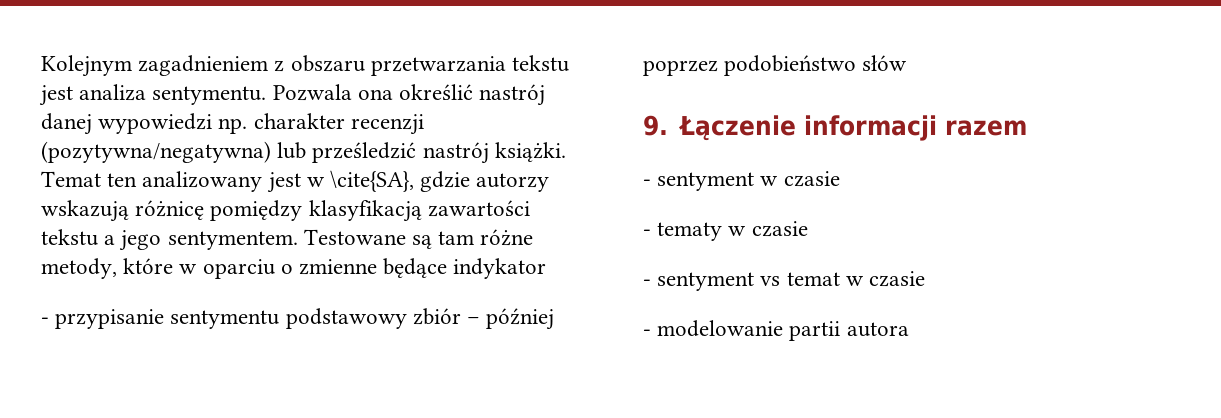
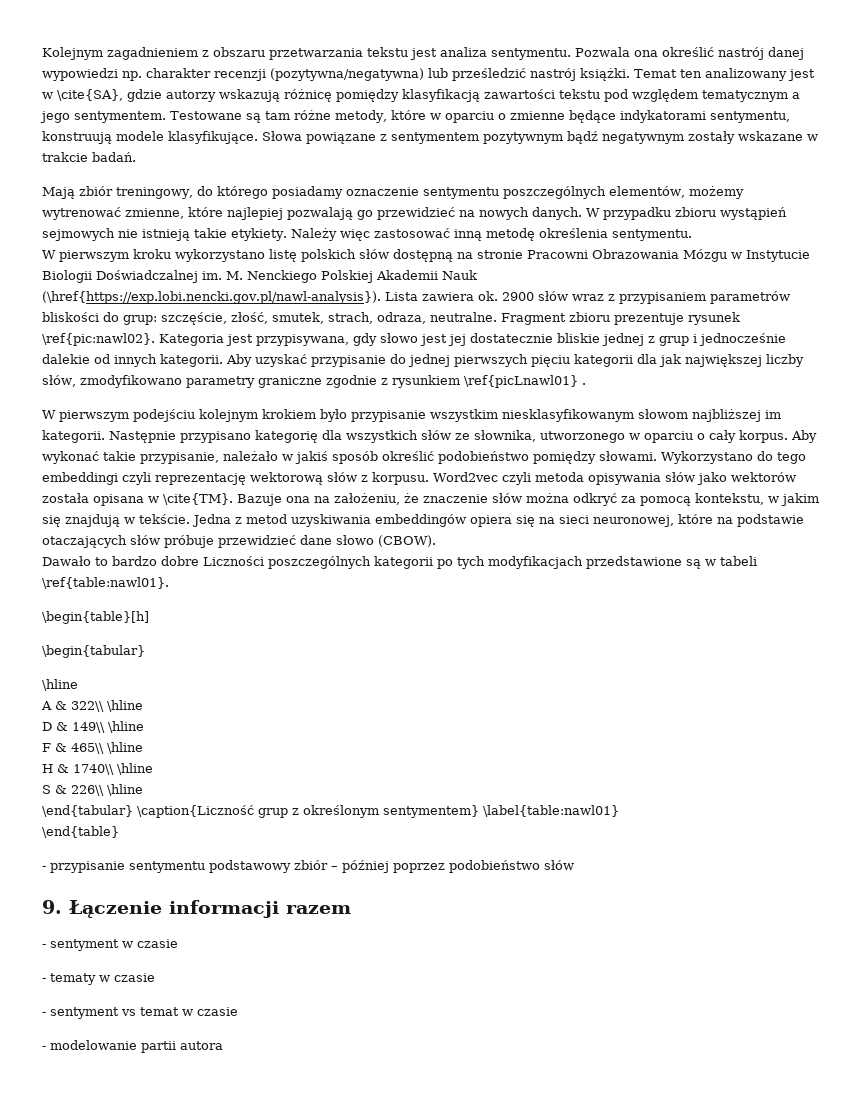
(98, 237) none -> [604,89,788,102] pod względem tematycznym
[453,258,547,279] indykator -> [619,110,790,123] [42,131,818,144] [42,152,136,162] [42,186,744,199] [42,207,787,220] [42,228,692,241] [42,249,810,262] [42,270,477,283] [42,291,790,304] [42,312,740,325] [42,333,786,346] [42,354,804,367] [42,375,586,388] [42,409,781,422] [42,430,817,443] [42,451,806,464] [42,472,796,485] [42,493,819,506] [42,514,804,527] [42,535,436,548] [42,556,757,569] [42,577,169,589] [42,611,149,624] [42,645,145,658] [42,679,78,691] [41,700,143,712] [42,721,144,733] [42,742,143,754] [42,763,153,775] [42,784,143,796] [42,805,619,818] [42,826,119,838] indykatorami sentymentu, konstruują modele klasyfikujące. Słowa powiązane z sentymentem pozytywnym bądź negatywnym zostały wskazane w trakcie badań. // Mają zbiór treningowy, do którego posiadamy oznaczenie sentymentu poszczególnych elementów, możemy wytrenować zmienne, które najlepiej pozwalają go przewidzieć na nowych danych. W przypadku zbioru wystąpień sejmowych nie istnieją takie etykiety. Należy więc zastosować inną metodę określenia sentymentu. // W pierwszym kroku wykorzystano listę polskich słów dostępną na stronie Pracowni Obrazowania Mózgu w Instytucie Biologii Doświadczalnej im. M. Nenckiego Polskiej Akademii Nauk (\href{https://exp.lobi.nencki.gov.pl/nawl-analysis}). Lista zawiera ok. 2900 słów wraz z przypisaniem parametrów bliskości do grup: szczęście, złość, smutek, strach, odraza, neutralne. Fragment zbioru prezentuje rysunek \ref{pic:nawl02}. Kategoria jest przypisywana, gdy słowo jest jej dostatecznie bliskie jednej z grup i jednocześnie dalekie od innych kategorii. Aby uzyskać przypisanie do jednej pierwszych pięciu kategorii dla jak największej liczby słów, zmodyfikowano parametry graniczne zgodnie z rysunkiem \ref{picLnawl01} . // W pierwszym podejściu kolejnym krokiem było przypisanie wszystkim niesklasyfikowanym słowom najbliższej im kategorii. Następnie przypisano kategorię dla wszystkich słów ze słownika, utworzonego w oparciu o cały korpus. Aby wykonać takie przypisanie, należało w jakiś sposób określić podobieństwo pomiędzy słowami. Wykorzystano do tego embeddingi czyli reprezentację wektorową słów z korpusu. Word2vec czyli metoda opisywania słów jako wektorów została opisana w \cite{TM}. Bazuje ona na założeniu, że znaczenie słów można odkryć za pomocą kontekstu, w jakim się znajdują w tekście. Jedna z metod uzyskiwania embeddingów opiera się na sieci neuronowej, które na podstawie otaczających słów próbuje przewidzieć dane słowo (CBOW). // Dawało to bardzo dobre Liczności poszczególnych kategorii po tych modyfikacjach przedstawione są w tabeli \ref{table:nawl01}. // \begin{table}[h] // \begin{tabular} // \hline // A & 322\\ \hline // D & 149\\ \hline // F & 465\\ \hline // H & 1740\\ \hline // S & 226\\ \hline // \end{tabular} \caption{Liczność grup z określonym sentymentem} \label{table:nawl01} // \end{table}

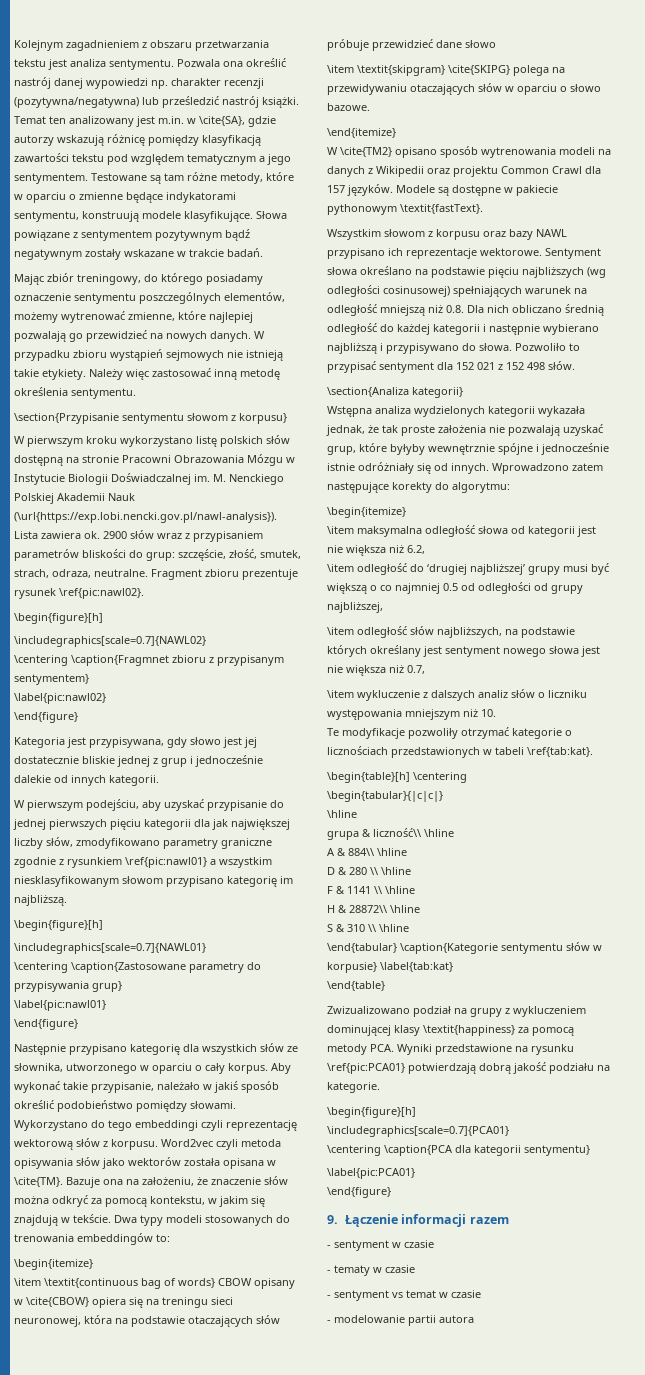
(815, 75) none -> [158,116,184,124] m.in.
[42,187,75,199] Mają -> [14,274,44,285] Mając
(692, 235) none -> [14,413,287,424] // \section{Przypisanie sentymentu słowom z korpusu}
[42,291,381,304] (\href{https://exp.lobi.nencki.gov.pl/nawl-analysis}). -> [14,512,277,523] (\url{https://exp.lobi.nencki.gov.pl/nawl-analysis}).
(155, 339) none -> [14,613,103,624] [14,636,206,647] [14,655,284,666] [14,674,89,685] [14,693,106,704] [14,712,78,723] // \begin{figure}[h] // \includegraphics[scale=0.7]{NAWL02} // \centering \caption{Fragmnet zbioru z przypisanym sentymentem} // \label{pic:nawl02} // \end{figure} //
[226,354,252,367] Aby -> [14,799,161,811] // W pierwszym podejściu, aby
[463,375,586,388] [42,409,781,422] [42,430,105,443] \ref{picLnawl01} . // W pierwszym podejściu kolejnym krokiem było przypisanie wszystkim niesklasyfikowanym słowom najbliższej im kategorii. -> [125,857,272,868] [14,876,293,887] [14,895,67,906] [14,920,103,931] [14,943,206,954] [14,962,261,973] [14,981,122,992] [14,1000,106,1011] [14,1019,78,1030] \ref{pic:nawl01} a wszystkim niesklasyfikowanym słowom przypisano kategorię im najbliższą. // \begin{figure}[h] // \includegraphics[scale=0.7]{NAWL01} // \centering \caption{Zastosowane parametry do przypisywania grup} // \label{pic:nawl01} // \end{figure} //
[192,514,466,527] Jedna z metod uzyskiwania embeddingów -> [114,1215,290,1226] [14,1233,170,1245] [14,1259,93,1270] [14,1278,295,1289] [14,1297,89,1307] Dwa typy modeli stosowanych do trenowania embeddingów to: // \begin{itemize} // \item \textit{continuous bag of words} CBOW opisany w \cite{CBOW}
(555, 520) none -> [162,1297,208,1308] treningu
[678,514,713,524] które -> [84,1315,112,1324] która
[378,535,436,547] [42,556,701,569] (CBOW). // Dawało to bardzo dobre Liczności poszczególnych kategorii po tych modyfikacjach przedstawione są -> [327,65,565,76] [327,83,601,95] [327,103,370,111] [327,128,396,138] [327,146,611,158] [327,166,601,177] [327,184,558,196] [327,204,483,215] [327,229,567,240] [327,248,601,259] [327,266,606,278] [327,285,587,297] [327,304,604,316] [327,323,599,335] [327,343,580,354] [327,361,575,373] [327,387,463,398] [327,406,585,417] [326,424,603,436] [327,443,609,455] [327,462,603,474] [327,482,510,493] [327,507,406,518] [327,525,596,537] [327,545,425,556] [327,563,609,575] [327,582,583,594] [327,602,383,613] [327,626,575,638] [327,645,600,657] [327,665,425,676] [327,689,587,701] [327,709,496,720] [327,727,572,739] [327,746,480,758] // \item \textit{skipgram} \cite{SKIPG} polega na przewidywaniu otaczających słów w oparciu o słowo bazowe. // \end{itemize} // W \cite{TM2} opisano sposób wytrenowania modeli na danych z Wikipedii oraz projektu Common Crawl dla 157 języków. Modele są dostępne w pakiecie pythonowym \textit{fastText}. // Wszystkim słowom z korpusu oraz bazy NAWL przypisano ich reprezentacje wektorowe. Sentyment słowa określano na podstawie pięciu najbliższych (wg odległości cosinusowej) spełniających warunek na odległość mniejszą niż 0.8. Dla nich obliczano średnią odległość do każdej kategorii i następnie wybierano najbliższą i przypisywano do słowa. Pozwoliło to przypisać sentyment dla 152 021 z 152 498 słów. // \section{Analiza kategorii} // Wstępna analiza wydzielonych kategorii wykazała jednak, że tak proste założenia nie pozwalają uzyskać grup, które byłyby wewnętrznie spójne i jednocześnie istnie odróżniały się od innych. Wprowadzono zatem następujące korekty do algorytmu: // \begin{itemize} // \item maksymalna odległość słowa od kategorii jest nie większa niż 6.2, // \item odległość do ‘drugiej najbliższej’ grupy musi być większą o co najmniej 0.5 od odległości od grupy najbliższej, // \item odległość słów najbliższych, na podstawie których określany jest sentyment nowego słowa jest nie większa niż 0.7, // \item wykluczenie z dalszych analiz słów o liczniku występowania mniejszym niż 10. // Te modyfikacje pozwoliły otrzymać kategorie o licznościach przedstawionych
[42,577,169,589] \ref{table:nawl01}. -> [527,747,593,757] \ref{tab:kat}.
[42,645,145,658] [42,679,78,691] // \begin{tabular} // \hline -> [413,772,467,783] [327,791,443,802] [327,810,357,818] [327,828,454,840] \centering // \begin{tabular}{|c|c|} // \hline // grupa & liczność\\ \hline
[71,701,104,712] 322\\ -> [348,848,374,856] 884\\
[72,722,105,733] 149\\ -> [349,867,378,875] 280 \\
[71,743,104,754] 465\\ -> [347,886,382,894] 1141 \\
[73,764,114,775] 1740\\ -> [349,905,387,913] 28872\\
[71,785,104,796] 226\\ -> [347,924,376,932] 310 \\
[137,805,619,818] [42,826,119,838] [42,860,574,873] \caption{Liczność grup z określonym sentymentem} \label{table:nawl01} // \end{table} // - przypisanie sentymentu podstawowy zbiór – później poprzez podobieństwo słów -> [400,942,602,954] [327,962,453,973] [327,981,385,991] [327,1006,586,1017] [327,1025,574,1036] [327,1044,574,1055] [327,1062,610,1074] [327,1082,380,1093] [327,1107,416,1118] [327,1126,509,1137] [327,1145,590,1156] [327,1168,415,1179] [327,1187,391,1198] \caption{Kategorie sentymentu słów w korpusie} \label{tab:kat} // \end{table} // Zwizualizowano podział na grupy z wykluczeniem dominującej klasy \textit{happiness} za pomocą metody PCA. Wyniki przedstawione na rysunku \ref{pic:PCA01} potwierdzają dobrą jakość podziału na kategorie. // \begin{figure}[h] // \includegraphics[scale=0.7]{PCA01} // \centering \caption{PCA dla kategorii sentymentu} // \label{pic:PCA01} // \end{figure}

